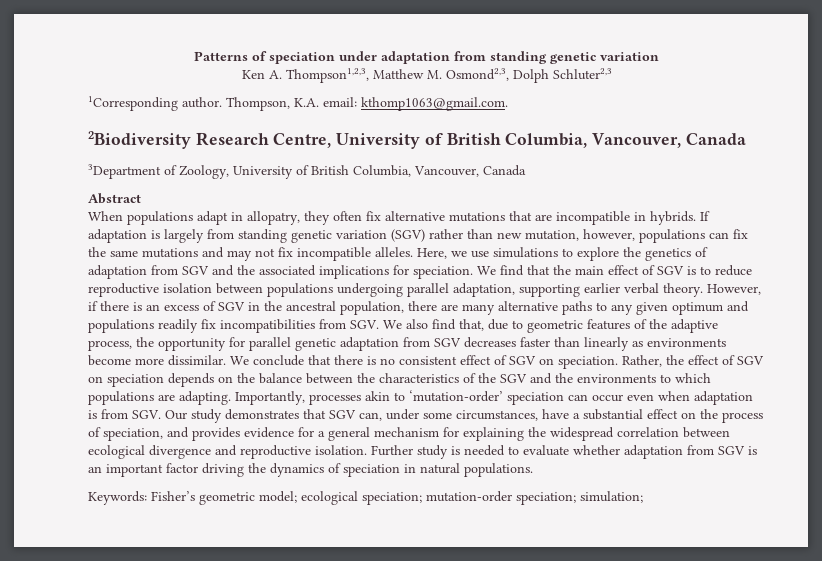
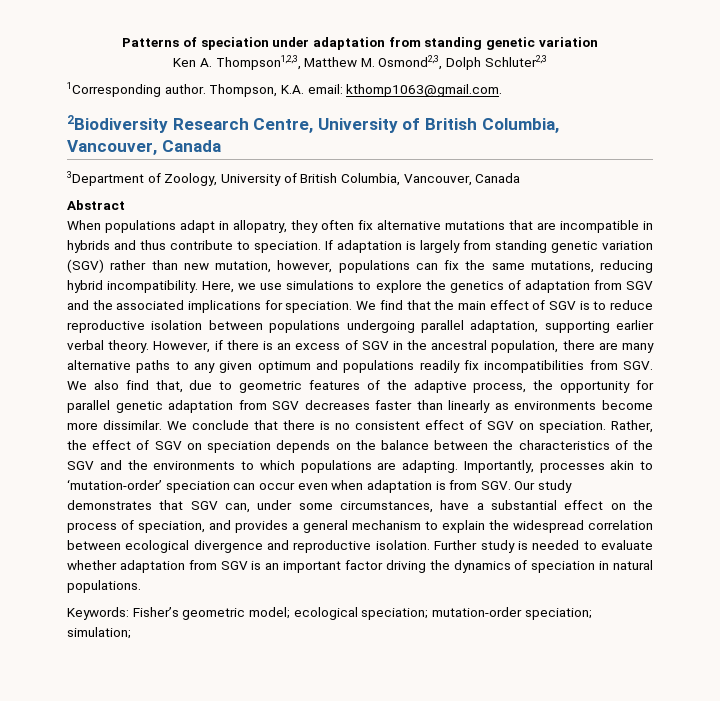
[650,211,696,225] hybrids. -> [67,240,321,253] hybrids and thus contribute to speciation.
[142,247,413,261] mutations and may not fix incompatible alleles. -> [530,260,653,273] [67,280,199,293] mutations, reducing hybrid incompatibility.
[244,427,314,438] evidence for -> (288, 526) none
[443,427,524,441] for explaining -> [425,520,485,533] to explain

